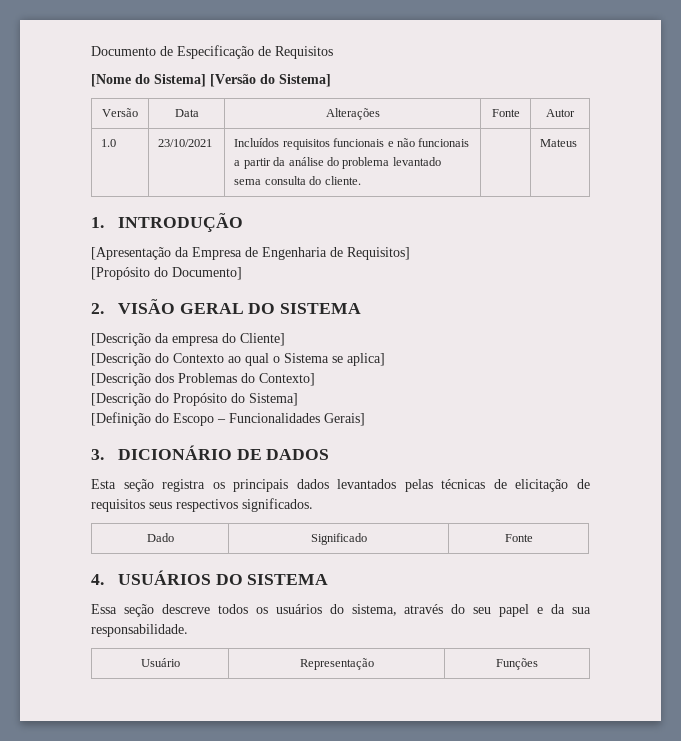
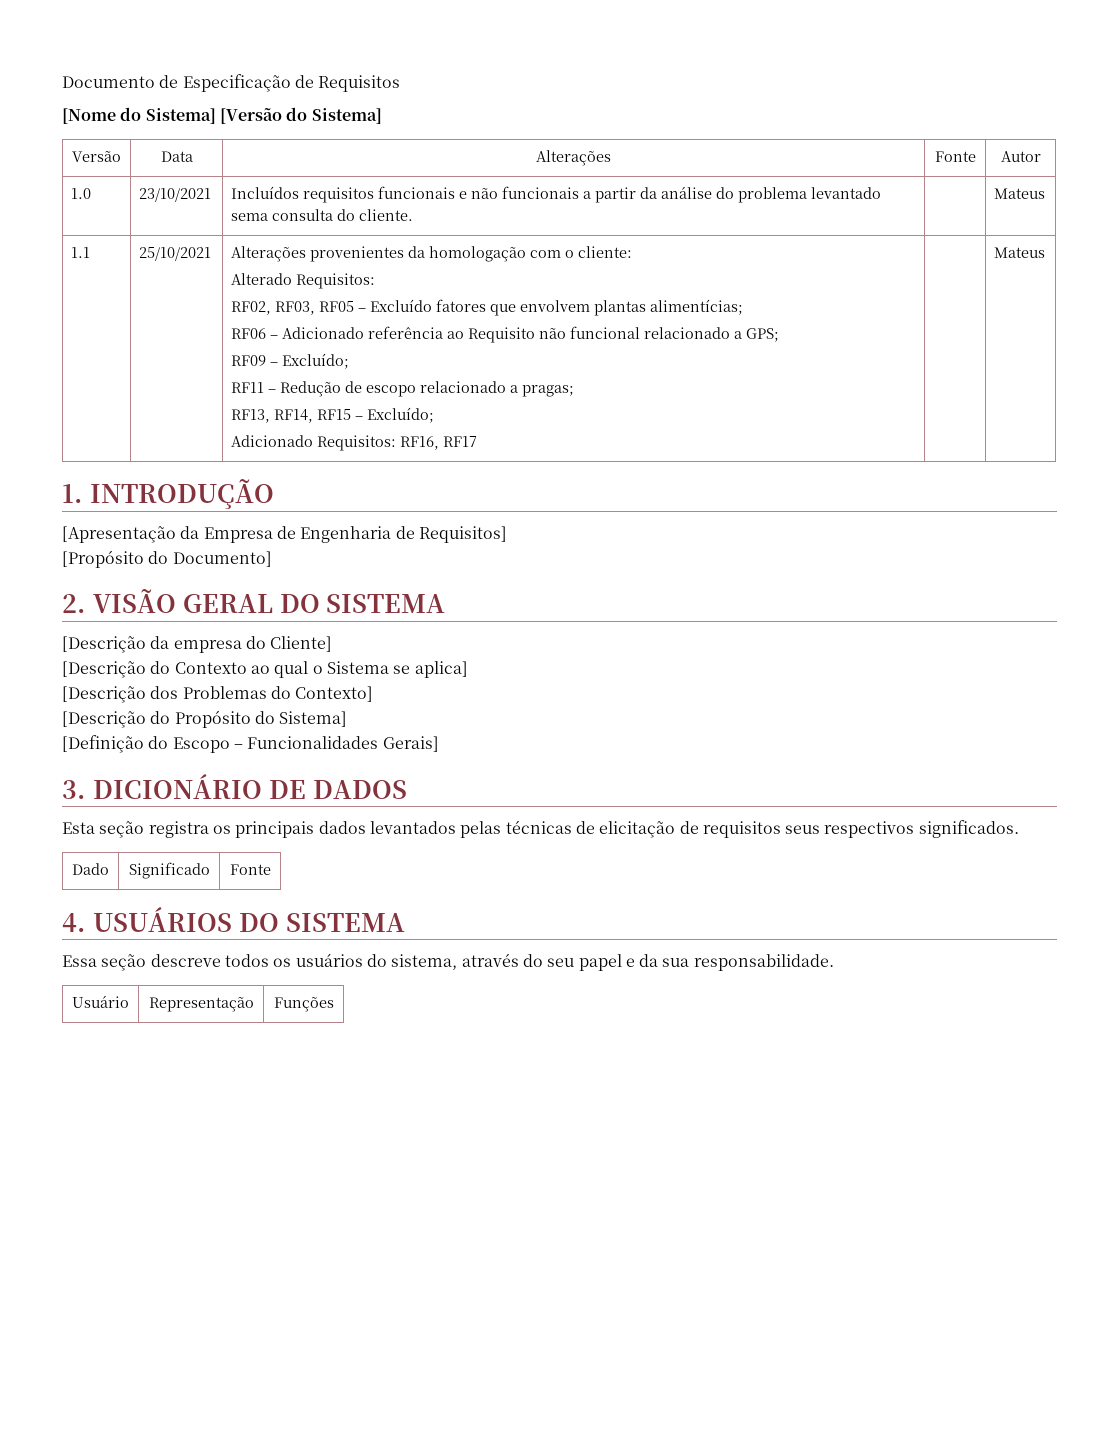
(578, 143) none -> [71,247,91,258] [139,247,212,261] [231,246,633,262] [231,273,376,289] [231,299,744,316] [231,326,780,343] [231,353,350,369] [231,381,575,397] [231,407,435,423] [231,435,478,451] [994,247,1046,258] // 1.1 | 25/10/2021 | Alterações provenientes da homologação com o cliente: // Alterado Requisitos: // RF02, RF03, RF05 – Excluído fatores que envolvem plantas alimentícias; // RF06 – Adicionado referência ao Requisito não funcional relacionado a GPS; // RF09 – Excluído; // RF11 – Redução de escopo relacionado a pragas; // RF13, RF14, RF15 – Excluído; // Adicionado Requisitos: RF16, RF17 | | Mateus

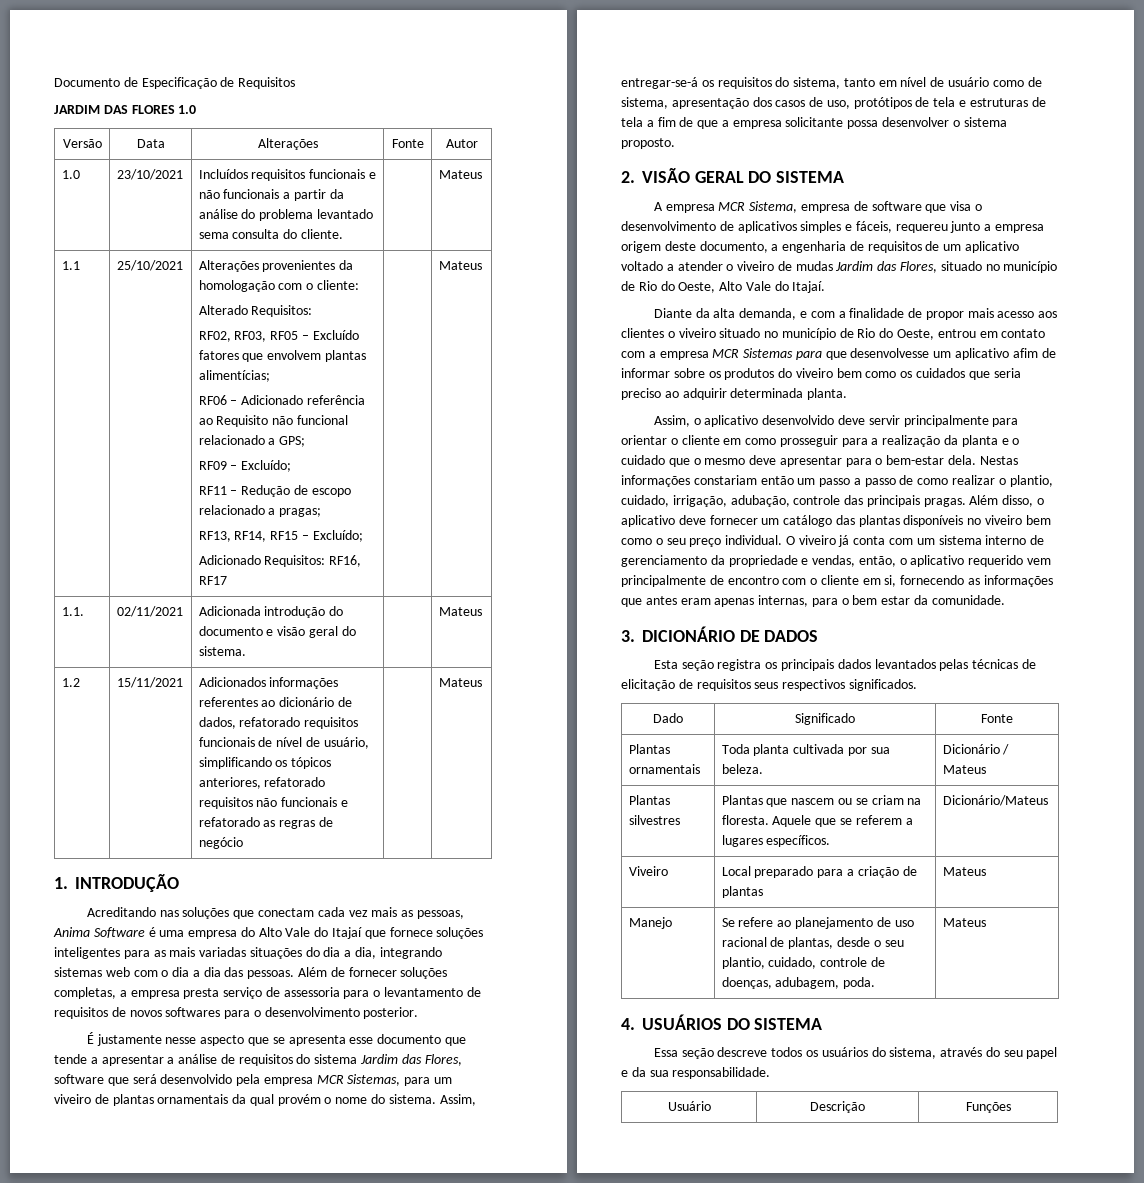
[62,107,382,124] [Nome do Sistema] [Versão do Sistema] -> [54,105,197,114] JARDIM DAS FLORES 1.0
[62,479,274,509] [62,526,507,543] [62,550,272,568] // 1. INTRODUÇÃO // [Apresentação da Empresa de Engenharia de Requisitos] // [Propósito do Documento] -> [61,607,84,616] [116,606,183,617] [198,606,344,618] [198,626,356,638] [198,646,246,656] [438,607,482,616] [61,678,80,687] [116,677,183,688] [198,677,339,689] [198,697,352,707] [198,717,359,729] [198,737,369,749] [198,757,332,769] [198,777,326,789] [198,797,348,809] [198,817,333,829] [198,837,243,849] [438,678,482,687] [54,874,179,892] [86,907,464,919] [53,927,484,939] [54,947,442,959] [54,967,448,979] [54,987,481,999] [54,1007,419,1019] [86,1032,466,1046] [54,1054,462,1066] [54,1074,453,1086] [54,1094,476,1106] [621,77,1042,89] [621,97,1046,109] [621,117,1007,129] [621,138,675,149] // 1.1. | 02/11/2021 | Adicionada introdução do documento e visão geral do sistema. | | Mateus // 1.2 | 15/11/2021 | Adicionados informações referentes ao dicionário de dados, refatorado requisitos funcionais de nível de usuário, simplificando os tópicos anteriores, refatorado requisitos não funcionais e refatorado as regras de negócio | | Mateus // 1. INTRODUÇÃO // Acreditando nas soluções que conectam cada vez mais as pessoas, Anima Software é uma empresa do Alto Vale do Itajaí que fornece soluções inteligentes para as mais variadas situações do dia a dia, integrando sistemas web com o dia a dia das pessoas. Além de fornecer soluções completas, a empresa presta serviço de assessoria para o levantamento de requisitos de novos softwares para o desenvolvimento posterior. // É justamente nesse aspecto que se apresenta esse documento que tende a apresentar a análise de requisitos do sistema Jardim das Flores, software que será desenvolvido pela empresa MCR Sistemas, para um viveiro de plantas ornamentais da qual provém o nome do sistema. Assim, entregar-se-á os requisitos do sistema, tanto em nível de usuário como de sistema, apresentação dos casos de uso, protótipos de tela e estruturas de tela a fim de que a empresa solicitante possa desenvolver o sistema proposto.
[62,636,333,653] [62,661,468,678] [62,686,374,703] [62,710,348,728] [62,735,439,753] [Descrição da empresa do Cliente] // [Descrição do Contexto ao qual o Sistema se aplica] // [Descrição dos Problemas do Contexto] // [Descrição do Propósito do Sistema] // [Definição do Escopo – Funcionalidades Gerais] -> [653,201,982,213] [621,221,1045,233] [621,241,1020,253] [621,261,1058,273] [621,281,826,293] [653,308,1058,320] [621,328,1046,340] [621,348,1056,360] [621,368,1021,380] [621,388,848,400] [653,415,1019,427] [621,435,1020,447] [621,455,1018,467] [621,475,1053,487] [621,495,1045,507] [621,515,1051,527] [621,535,1045,547] [621,555,1052,567] [621,575,1053,587] [621,595,1005,607] A empresa MCR Sistema, empresa de software que visa o desenvolvimento de aplicativos simples e fáceis, requereu junto a empresa origem deste documento, a engenharia de requisitos de um aplicativo voltado a atender o viveiro de mudas Jardim das Flores, situado no município de Rio do Oeste, Alto Vale do Itajaí. // Diante da alta demanda, e com a finalidade de propor mais acesso aos clientes o viveiro situado no município de Rio do Oeste, entrou em contato com a empresa MCR Sistemas para que desenvolvesse um aplicativo afim de informar sobre os produtos do viveiro bem como os cuidados que seria preciso ao adquirir determinada planta. // Assim, o aplicativo desenvolvido deve servir principalmente para orientar o cliente em como prosseguir para a realização da planta e o cuidado que o mesmo deve apresentar para o bem-estar dela. Nestas informações constariam então um passo a passo de como realizar o plantio, cuidado, irrigação, adubação, controle das principais pragas. Além disso, o aplicativo deve fornecer um catálogo das plantas disponíveis no viveiro bem como o seu preço individual. O viveiro já conta com um sistema interno de gerenciamento da propriedade e vendas, então, o aplicativo requerido vem principalmente de encontro com o cliente em si, fornecendo as informações que antes eram apenas internas, para o bem estar da comunidade.
(271, 869) none -> [628,744,670,754] [628,764,700,774] [721,744,890,756] [721,764,763,774] [942,744,1010,755] [942,765,986,774] [628,795,670,805] [628,815,680,825] [721,795,922,807] [721,815,913,827] [721,835,831,847] [942,795,1048,806] [628,866,668,876] [721,866,917,878] [721,886,763,898] [942,867,986,876] [628,917,672,929] [721,917,914,929] [721,937,904,949] [721,957,885,969] [721,977,876,989] [942,918,986,927] // Plantas ornamentais | Toda planta cultivada por sua beleza. | Dicionário / Mateus // Plantas silvestres | Plantas que nascem ou se criam na floresta. Aquele que se referem a lugares específicos. | Dicionário/Mateus // Viveiro | Local preparado para a criação de plantas | Mateus // Manejo | Se refere ao planejamento de uso racional de plantas, desde o seu plantio, cuidado, controle de doenças, adubagem, poda. | Mateus
[148,996,254,1012] Representação -> [810,1101,865,1113] Descrição

